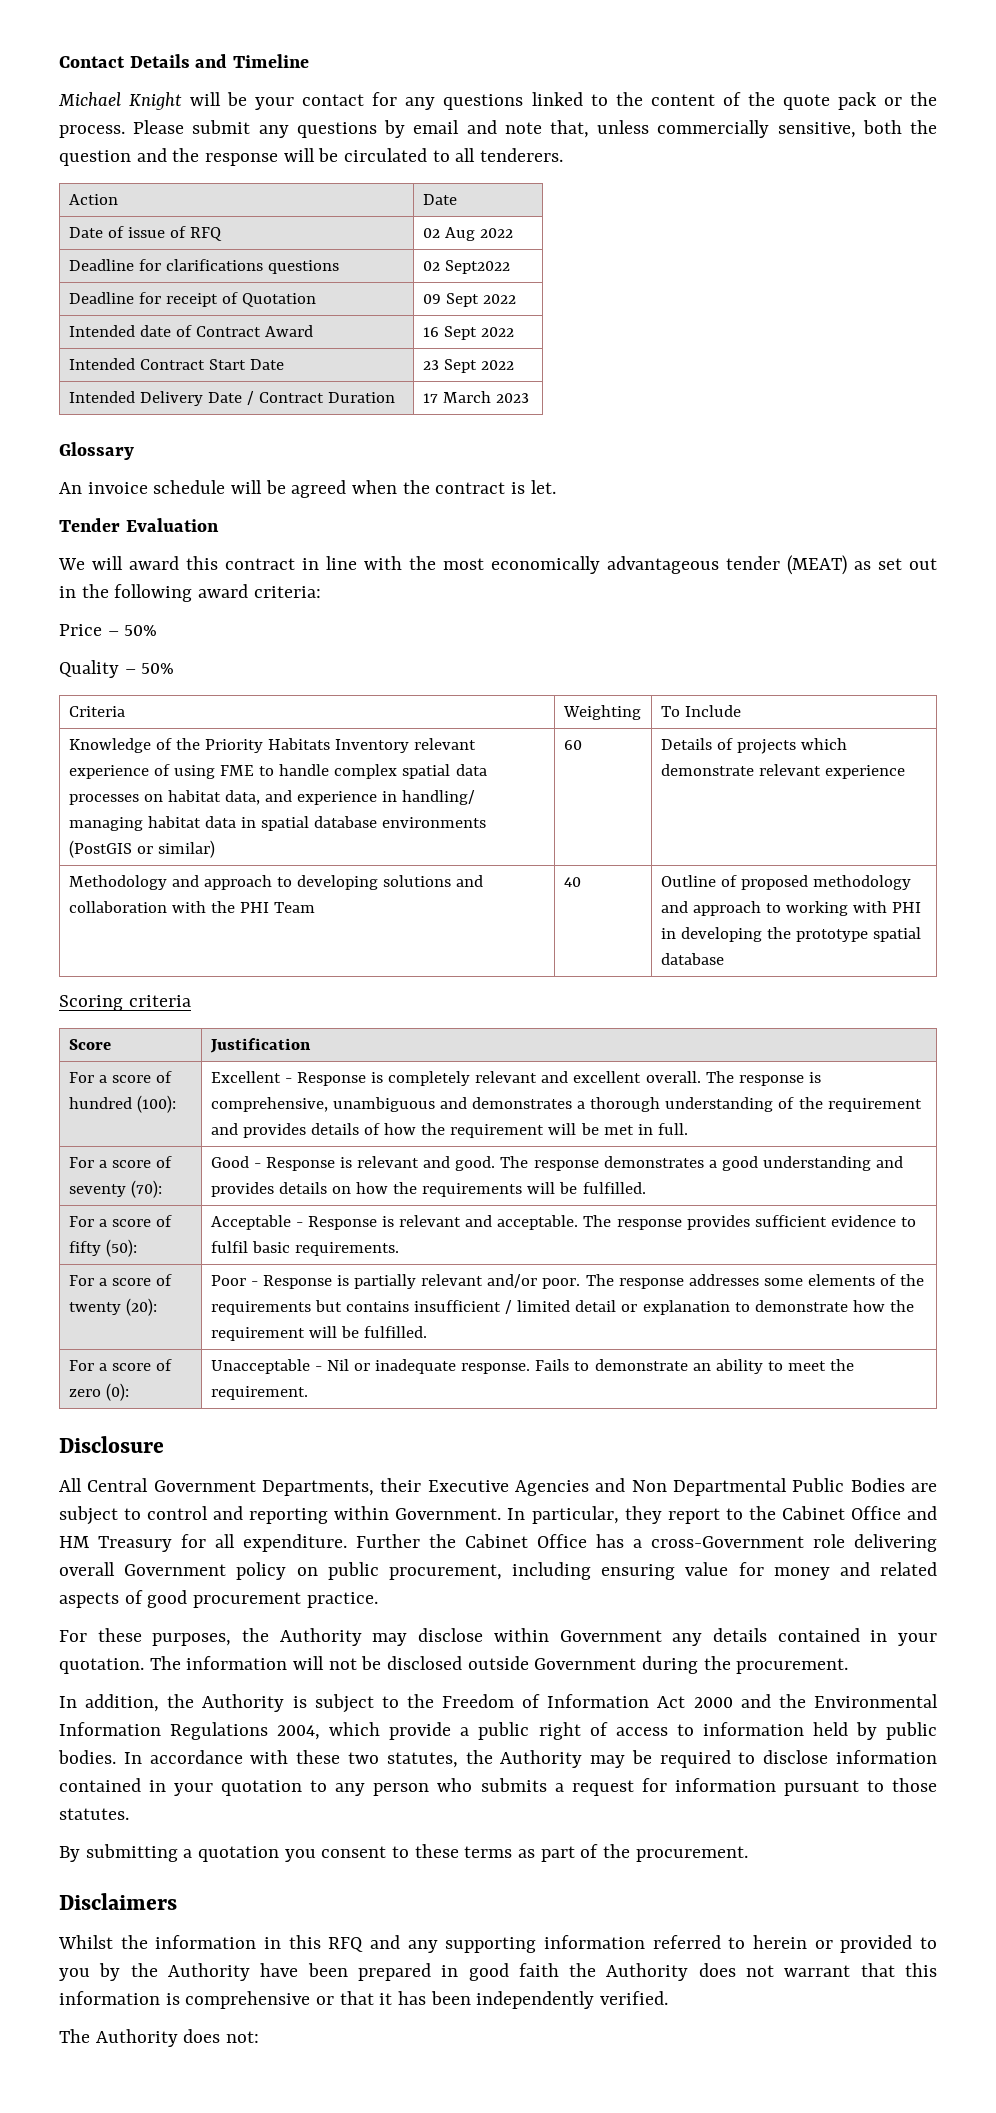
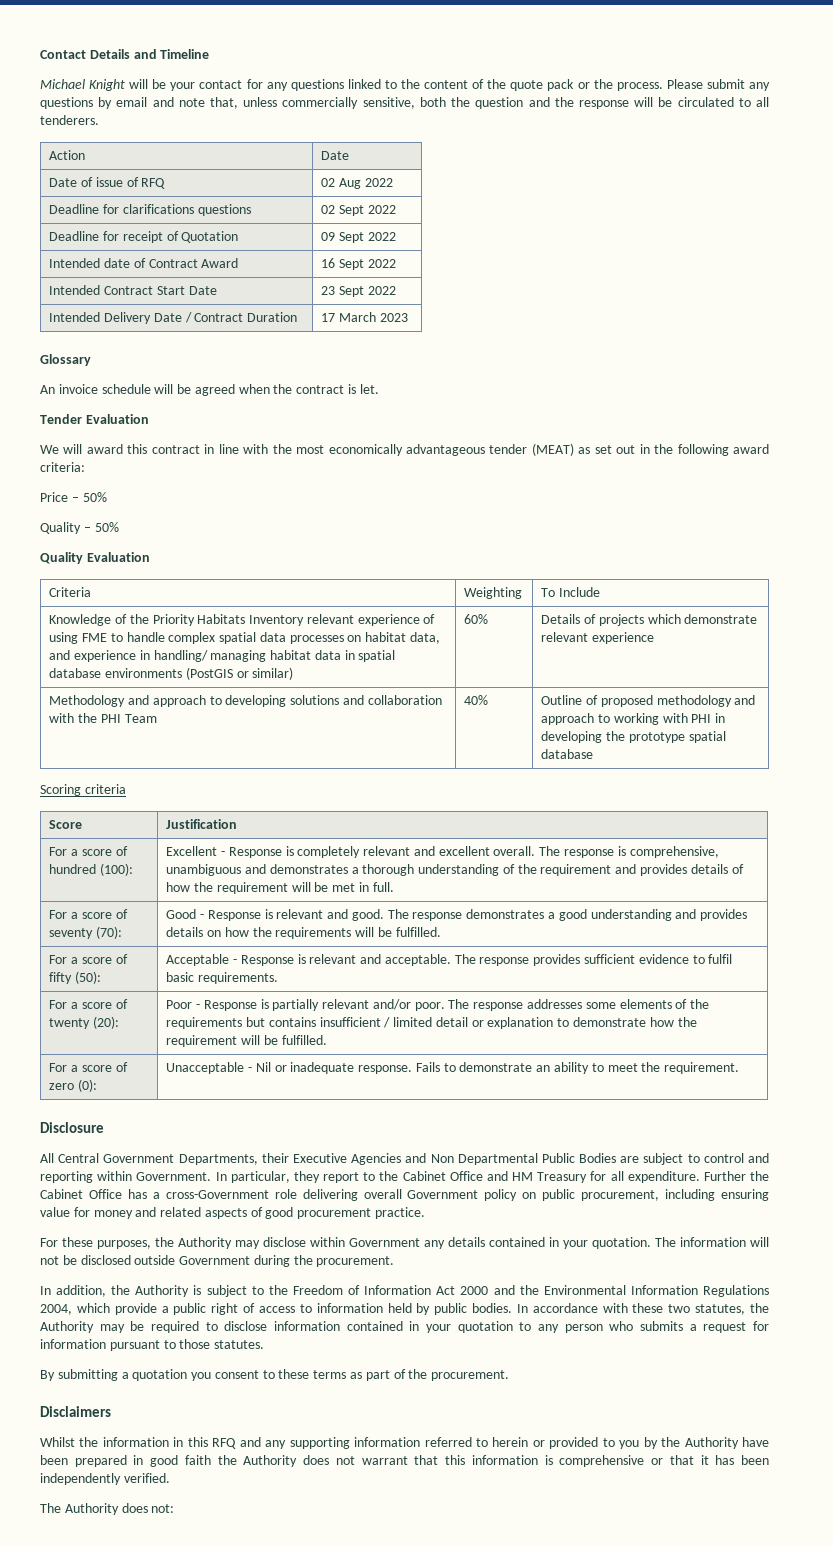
[444,260,510,274] Sept2022 -> [338,205,396,216] Sept 2022
(175, 668) none -> [40,552,150,564] // Quality Evaluation
[563,740,582,750] 60 -> [464,614,489,624] 60%
[563,877,581,887] 40 -> [464,695,489,705] 40%

